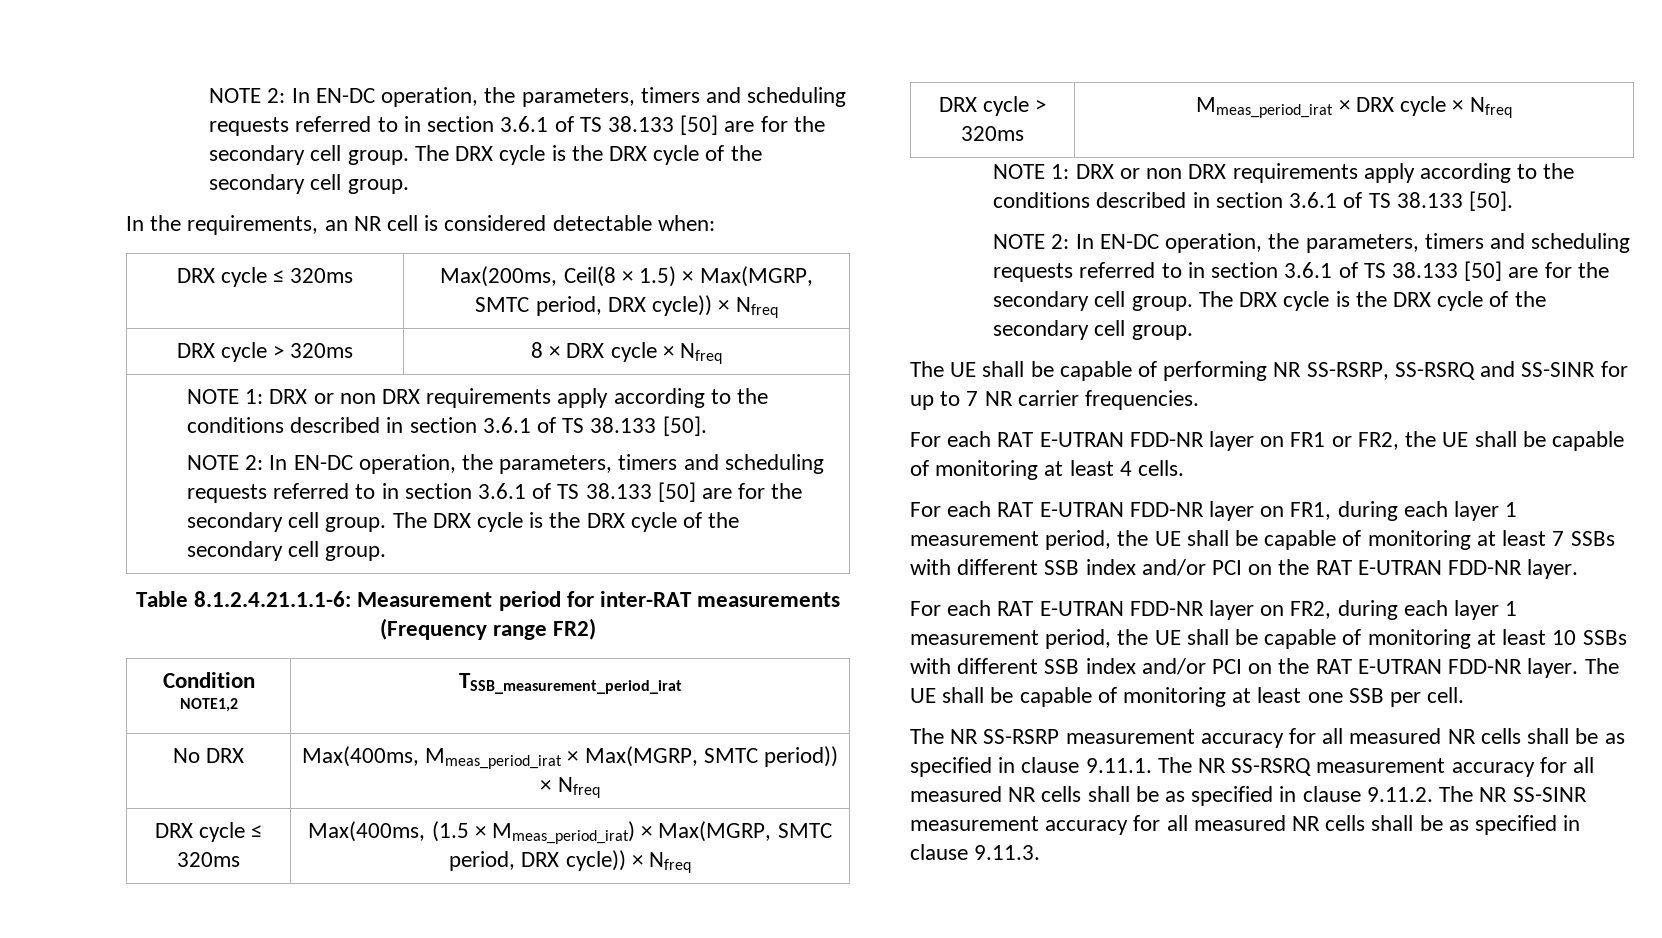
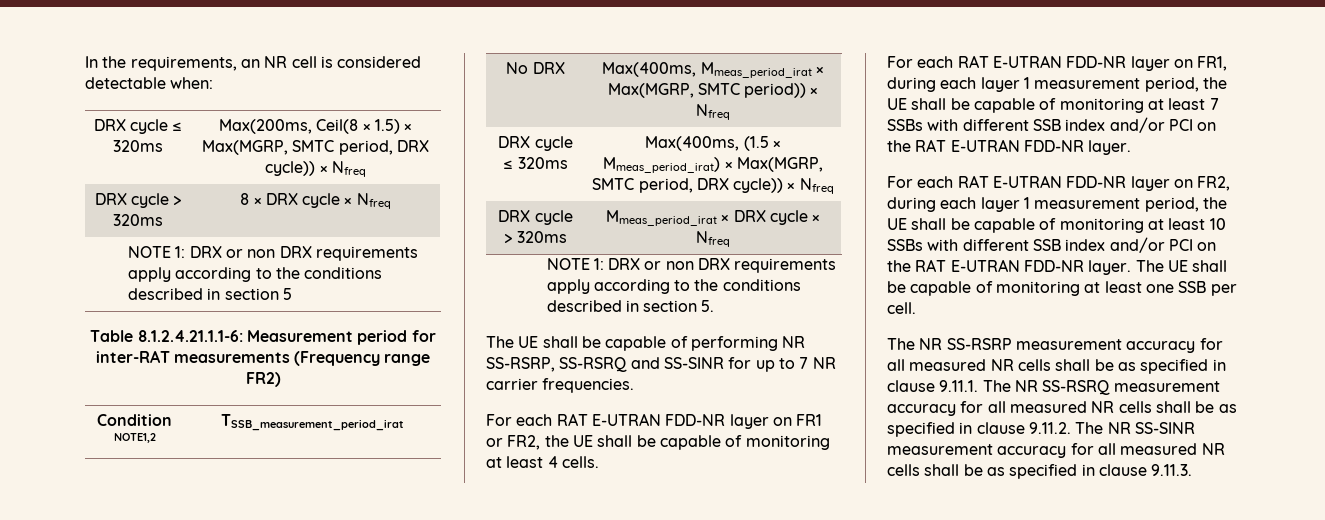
[209,87,847,107] [209,115,825,136] [209,145,762,165] [209,174,409,194] NOTE 2: In EN-DC operation, the parameters, timers and scheduling requests referred to in section 3.6.1 of TS 38.133 [50] are for the secondary cell group. The DRX cycle is the DRX cycle of the secondary cell group. // -> (85, 62) none
[482,416,707,436] [186,454,824,474] [186,482,803,503] [186,512,740,532] [186,541,387,561] 3.6.1 of TS 38.133 [50]. // NOTE 2: In EN-DC operation, the parameters, timers and scheduling requests referred to in section 3.6.1 of TS 38.133 [50] are for the secondary cell group. The DRX cycle is the DRX cycle of the secondary cell group. -> [282,288,292,300] 5
[1289,191,1513,211] [993,233,1631,253] [993,261,1609,282] [993,291,1546,311] [993,320,1193,340] 3.6.1 of TS 38.133 [50]. // NOTE 2: In EN-DC operation, the parameters, timers and scheduling requests referred to in section 3.6.1 of TS 38.133 [50] are for the secondary cell group. The DRX cycle is the DRX cycle of the secondary cell group. -> [701,300,715,312] 5.

